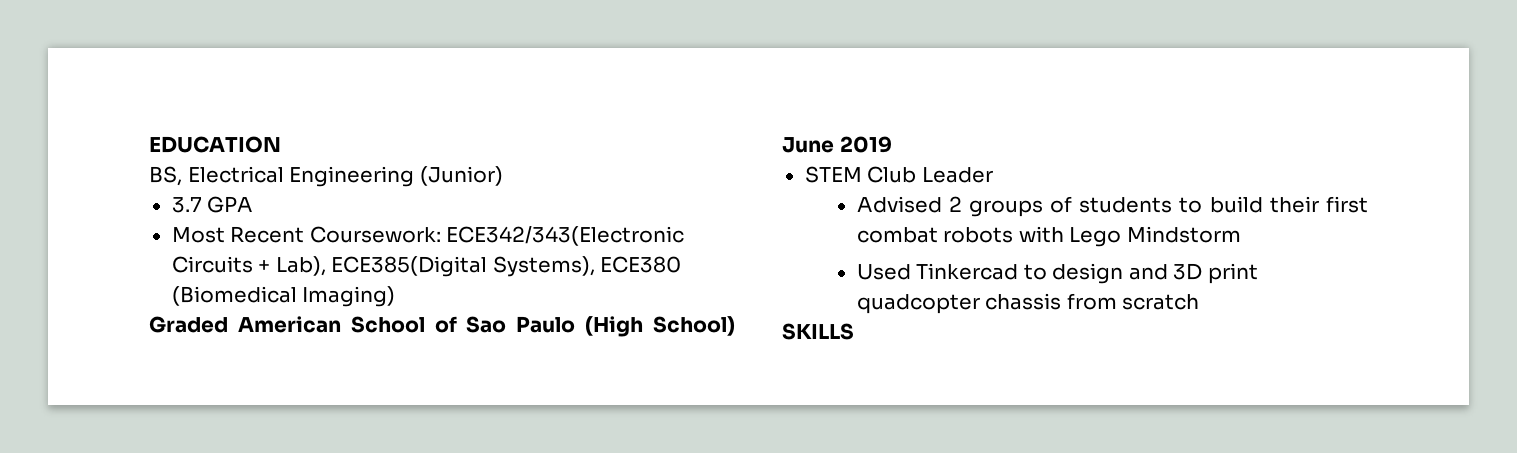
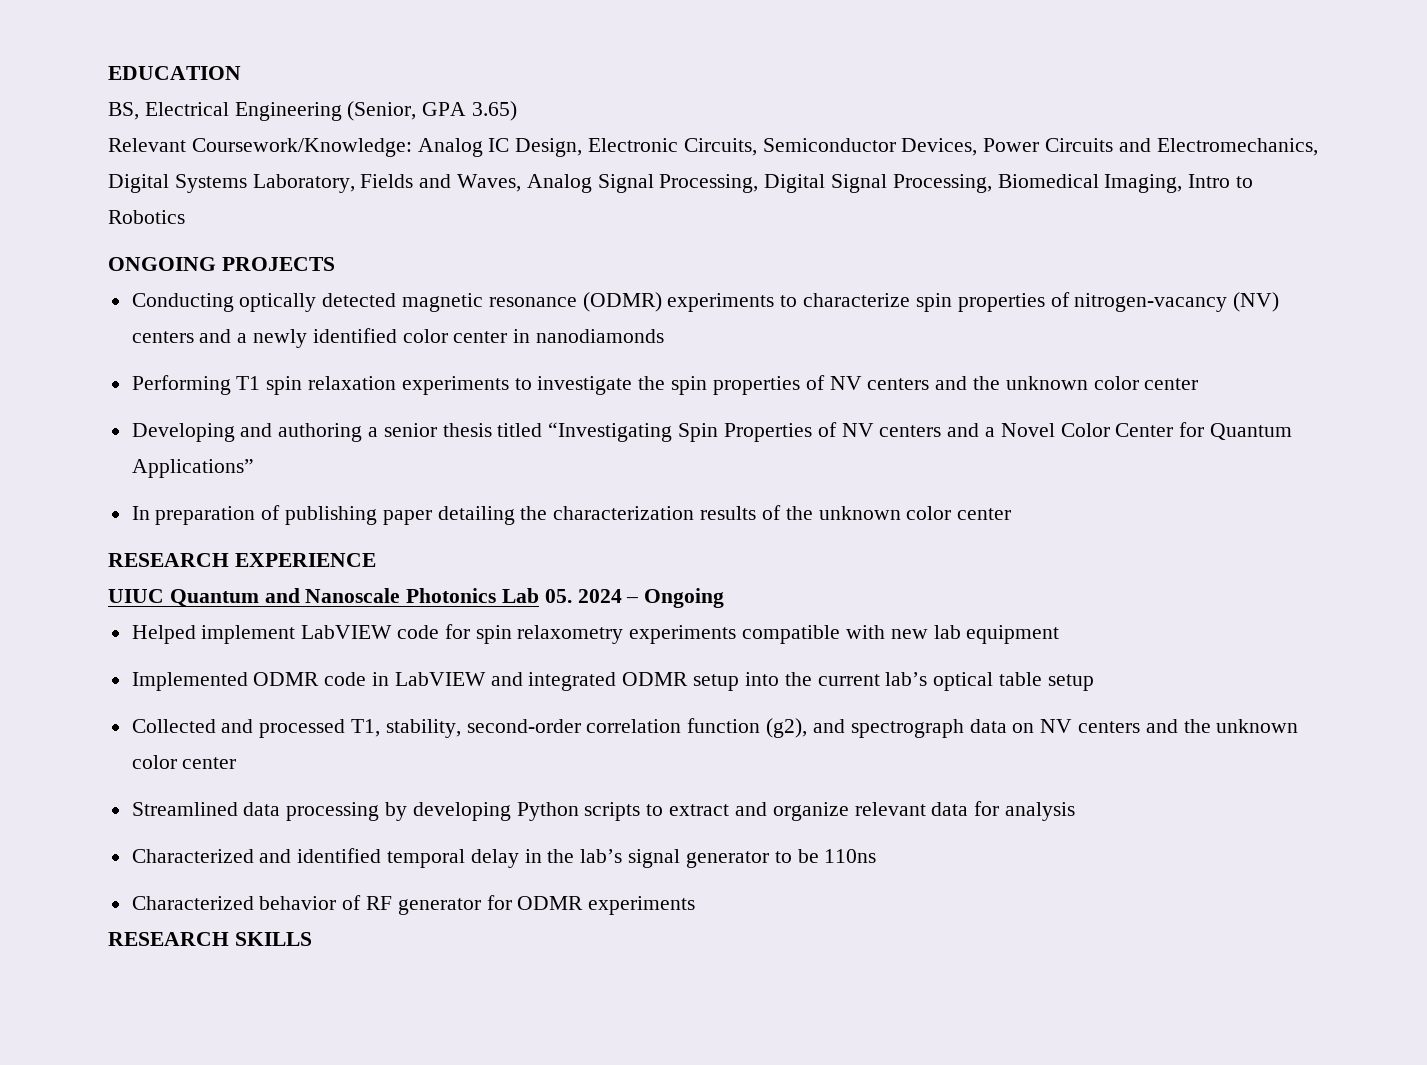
[419,166,503,186] [171,196,254,213] [171,226,685,246] [171,256,682,277] [171,286,396,307] [149,316,735,337] [782,136,892,153] [804,166,993,183] [856,196,1368,217] [856,226,1241,247] [856,263,1258,284] [856,293,1200,314] (Junior) // 3.7 GPA // Most Recent Coursework: ECE342/343(Electronic Circuits + Lab), ECE385(Digital Systems), ECE380 (Biomedical Imaging) // Graded American School of Sao Paulo (High School) June 2019 // STEM Club Leader // Advised 2 groups of students to build their first combat robots with Lego Mindstorm // Used Tinkercad to design and 3D print quadcopter chassis from scratch // -> [347,101,518,121] [108,138,1318,157] [108,174,1254,193] [108,210,185,224] [108,257,335,271] [131,292,1280,312] [131,328,665,348] [131,375,1199,395] [131,422,1292,442] [131,459,254,478] [131,505,1012,525] [108,553,376,567] [108,588,725,608] [131,624,1060,644] [131,672,1094,691] [131,718,1299,738] [131,755,237,769] [131,801,1075,821] [131,848,877,868] [131,895,696,915] [108,932,229,946] (Senior, GPA 3.65) // Relevant Coursework/Knowledge: Analog IC Design, Electronic Circuits, Semiconductor Devices, Power Circuits and Electromechanics, Digital Systems Laboratory, Fields and Waves, Analog Signal Processing, Digital Signal Processing, Biomedical Imaging, Intro to Robotics // ONGOING PROJECTS // Conducting optically detected magnetic resonance (ODMR) experiments to characterize spin properties of nitrogen-vacancy (NV) centers and a newly identified color center in nanodiamonds // Performing T1 spin relaxation experiments to investigate the spin properties of NV centers and the unknown color center // Developing and authoring a senior thesis titled “Investigating Spin Properties of NV centers and a Novel Color Center for Quantum Applications” // In preparation of publishing paper detailing the characterization results of the unknown color center // RESEARCH EXPERIENCE // UIUC Quantum and Nanoscale Photonics Lab 05. 2024 – Ongoing // Helped implement LabVIEW code for spin relaxometry experiments compatible with new lab equipment // Implemented ODMR code in LabVIEW and integrated ODMR setup into the current lab’s optical table setup // Collected and processed T1, stability, second-order correlation function (g2), and spectrograph data on NV centers and the unknown color center // Streamlined data processing by developing Python scripts to extract and organize relevant data for analysis // Characterized and identified temporal delay in the lab’s signal generator to be 110ns // Characterized behavior of RF generator for ODMR experiments // RESEARCH

